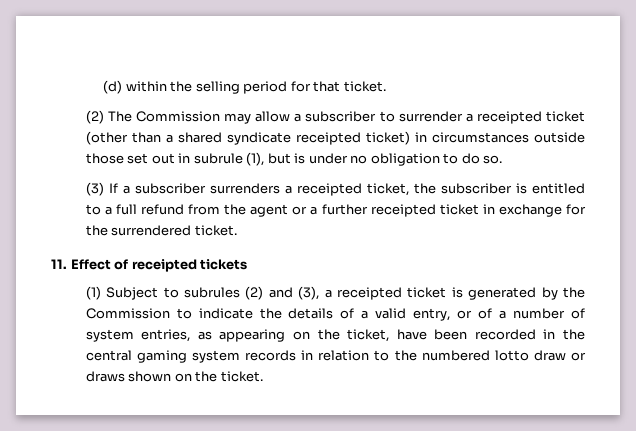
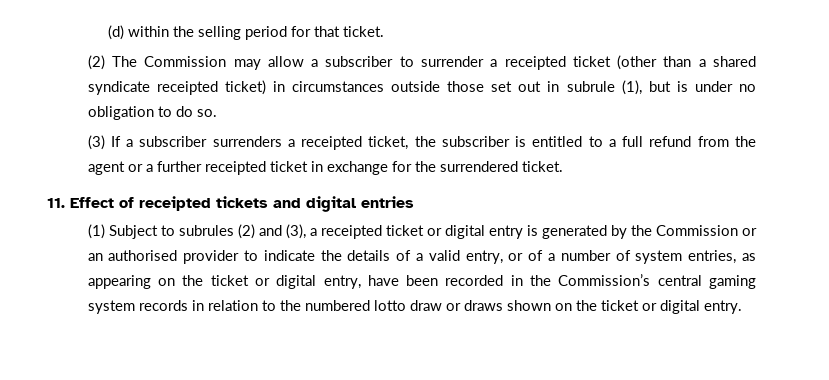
(248, 264) none -> [273,196,414,212] and digital entries
(447, 292) none -> [426,225,523,239] or digital entry
(170, 313) none -> [741,228,757,236] [87,250,240,264] or an authorised provider
[347,329,390,342] ticket, -> [210,275,361,289] ticket or digital entry,
(585, 334) none -> [558,274,651,286] Commission’s
[220,371,263,382] ticket. -> [600,300,742,314] ticket or digital entry.

